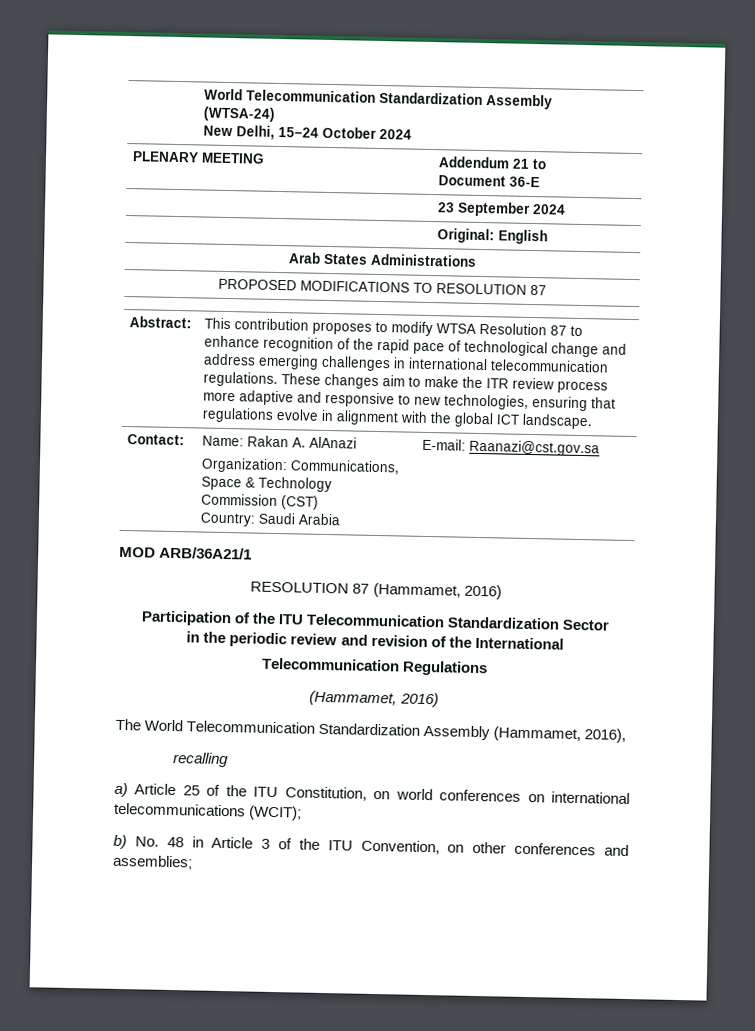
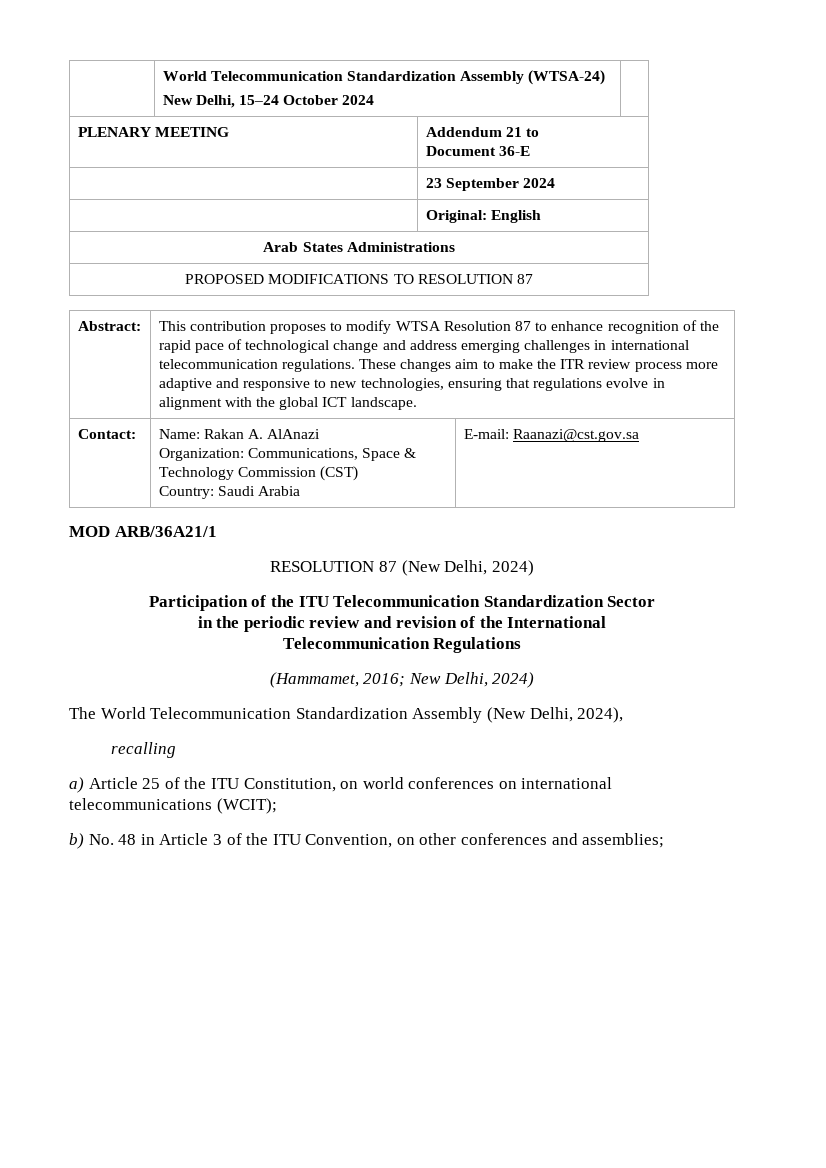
[372,582,502,600] (Hammamet, 2016) -> [401,560,534,576] (New Delhi, 2024)
[399,692,439,708] 2016) -> [363,672,535,688] 2016; New Delhi, 2024)
[493,726,627,743] (Hammamet, 2016), -> [486,707,624,723] (New Delhi, 2024),

